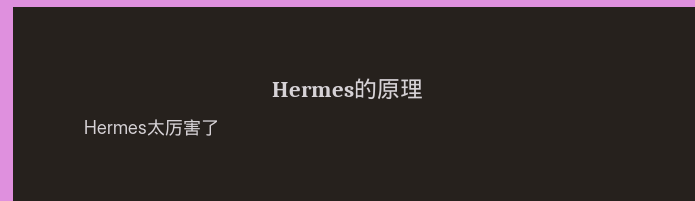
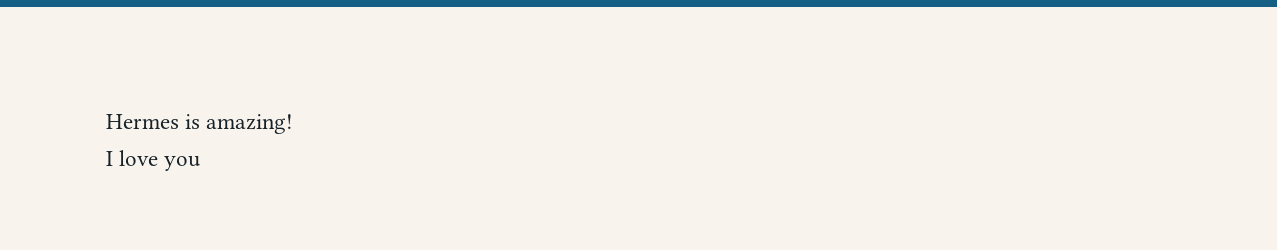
[272,78,423,100] [84,119,219,136] Hermes的原理 // Hermes太厉害了 -> [106,114,294,134] [106,150,201,171] Hermes is amazing! // I love you

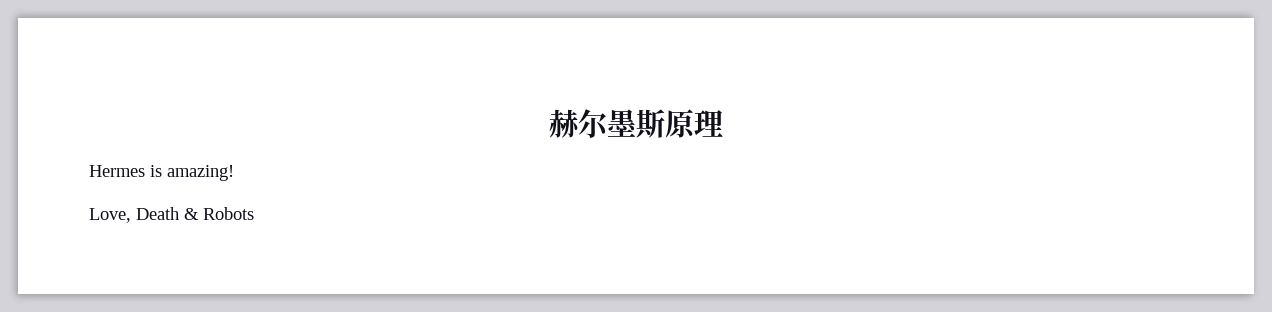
(106, 121) none -> [549,109,723,138] 赫尔墨斯原理 //
[106,150,201,171] I love you -> [89,207,254,223] Love, Death & Robots

